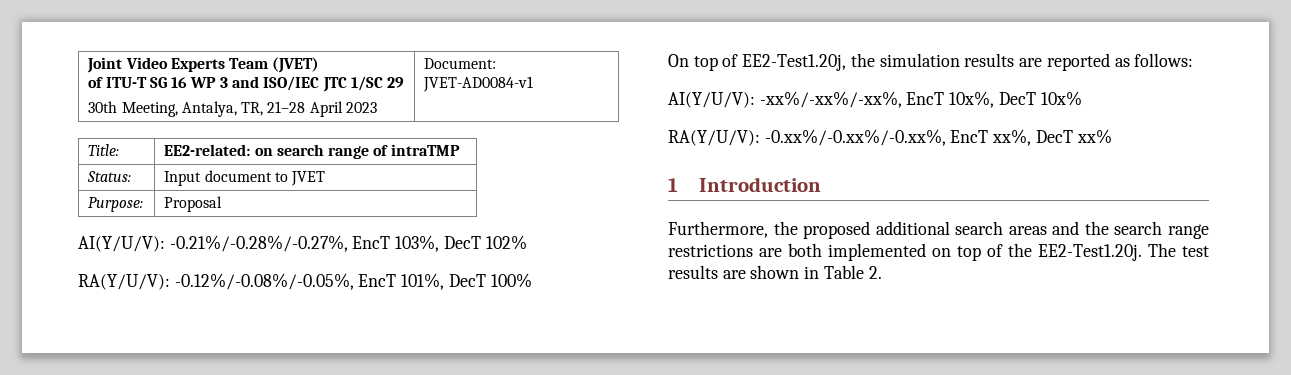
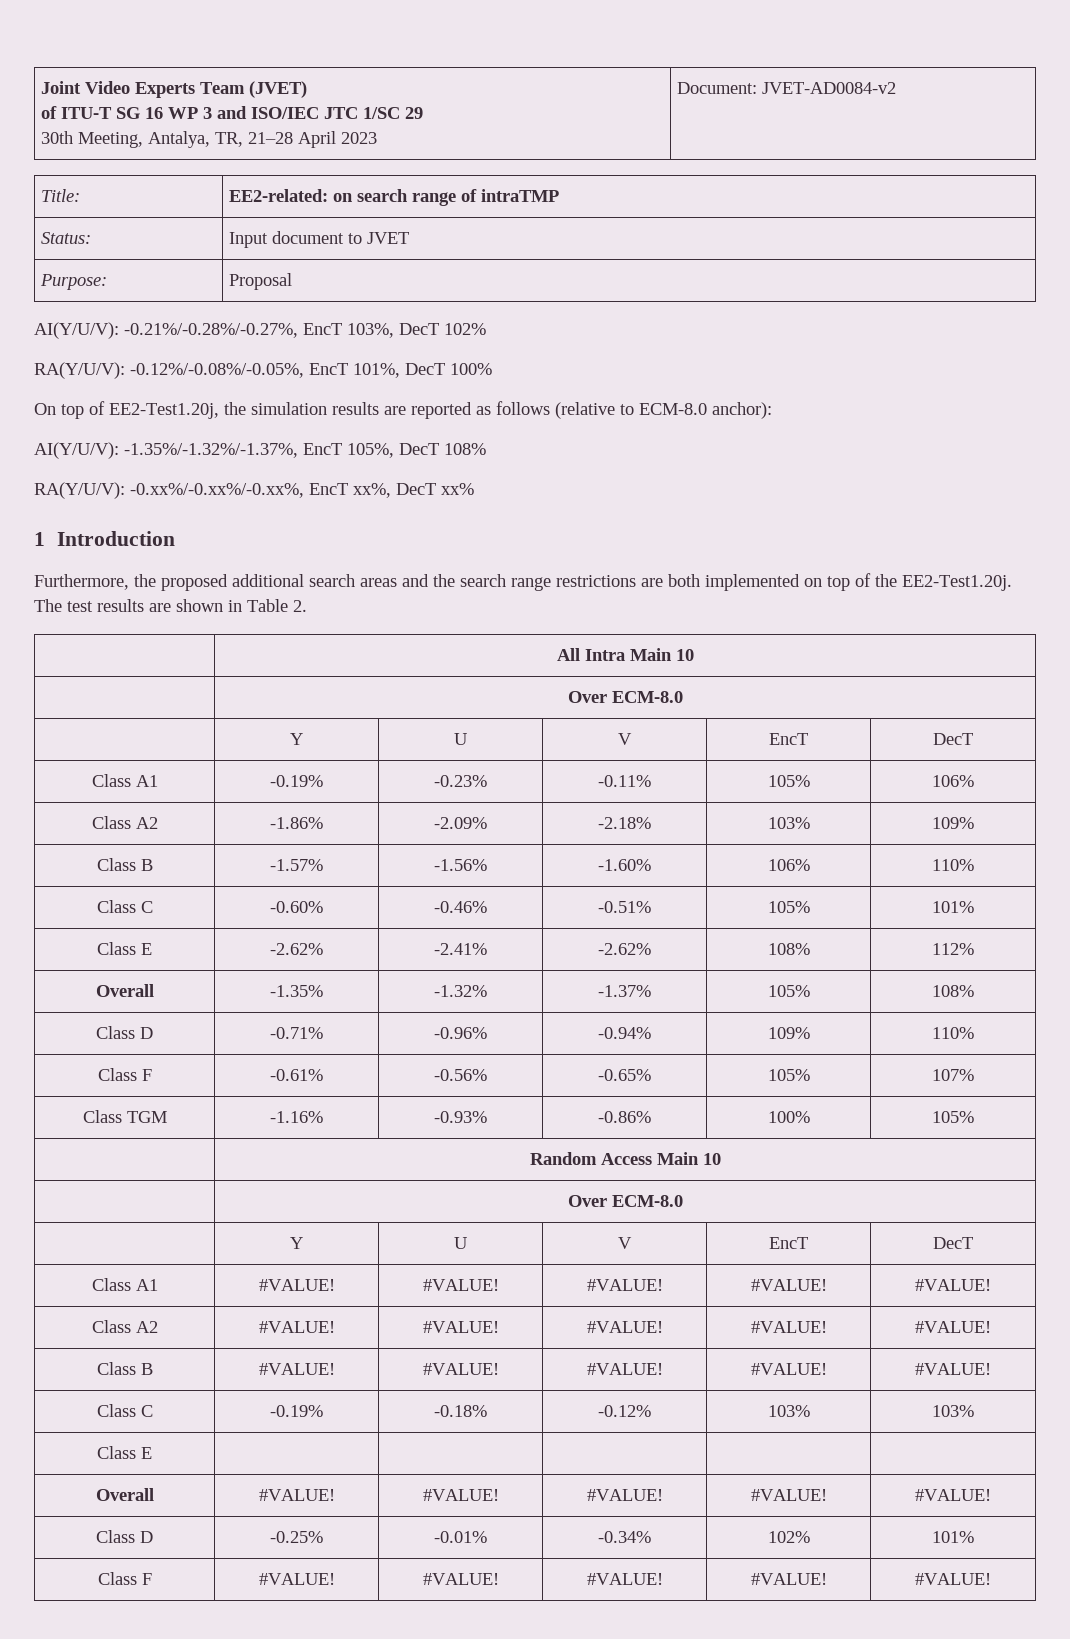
[423,76,534,92] JVET-AD0084-v1 -> [762,82,897,94] JVET-AD0084-v2
[1134,53,1194,67] [668,91,1082,108] follows: // AI(Y/U/V): -xx%/-xx%/-xx%, EncT 10x%, DecT 10x% -> [496,401,772,419] [34,442,486,459] follows (relative to ECM-8.0 anchor): // AI(Y/U/V): -1.35%/-1.32%/-1.37%, EncT 105%, DecT 108%
(882, 272) none -> [556,648,694,661] [567,691,683,703] [290,733,303,745] [454,733,467,745] [618,733,632,745] [769,733,808,745] [933,733,973,745] [91,774,158,787] [270,775,323,787] [434,775,487,787] [598,775,651,787] [767,775,810,787] [932,775,974,787] [91,816,158,829] [270,817,323,829] [434,817,487,829] [598,817,651,829] [767,817,810,829] [932,817,974,829] [96,858,153,871] [270,859,323,871] [434,859,487,871] [598,859,651,871] [767,859,810,871] [932,859,974,871] [96,900,153,913] [270,901,323,913] [434,901,487,913] [598,901,651,913] [767,901,810,913] [932,901,974,913] [97,942,152,955] [270,943,323,955] [434,943,487,955] [598,943,651,955] [767,943,810,955] [932,943,974,955] [95,984,154,997] [270,985,323,997] [434,985,487,997] [598,985,651,997] [767,985,810,997] [932,985,974,997] [96,1026,153,1039] [270,1027,323,1039] [434,1027,487,1039] [598,1027,651,1039] [767,1027,810,1039] [932,1027,974,1039] [97,1068,152,1081] [270,1069,323,1081] [434,1069,487,1081] [598,1069,651,1081] [767,1069,810,1081] [932,1069,974,1081] [82,1110,167,1123] [270,1111,323,1123] [434,1111,487,1123] [598,1111,651,1123] [767,1111,810,1123] [932,1111,974,1123] [529,1152,721,1165] [567,1195,683,1207] [290,1237,303,1249] [454,1237,467,1249] [618,1237,632,1249] [769,1237,808,1249] [933,1237,973,1249] [91,1278,158,1291] [258,1279,335,1291] [422,1279,499,1291] [586,1279,663,1291] [750,1279,827,1291] [915,1279,991,1291] [91,1320,158,1333] [258,1321,335,1333] [422,1321,499,1333] [586,1321,663,1333] [750,1321,827,1333] [915,1321,991,1333] [96,1362,153,1375] [258,1363,335,1375] [422,1363,499,1375] [586,1363,663,1375] [750,1363,827,1375] [915,1363,991,1375] [96,1404,153,1417] [270,1405,323,1417] [434,1405,487,1417] [598,1405,651,1417] [767,1405,810,1417] [932,1405,974,1417] [97,1446,152,1459] [95,1488,154,1501] [258,1489,335,1501] [422,1489,499,1501] [586,1489,663,1501] [750,1489,827,1501] [915,1489,991,1501] [96,1530,153,1543] [270,1531,323,1543] [434,1531,487,1543] [598,1531,651,1543] [767,1531,810,1543] [932,1531,974,1543] [97,1572,152,1585] [258,1573,335,1585] [422,1573,499,1585] [586,1573,663,1585] [750,1573,827,1585] [915,1573,991,1585] // | All Intra Main 10 // | Over ECM-8.0 // | Y | U | V | EncT | DecT // Class A1 | -0.19% | -0.23% | -0.11% | 105% | 106% // Class A2 | -1.86% | -2.09% | -2.18% | 103% | 109% // Class B | -1.57% | -1.56% | -1.60% | 106% | 110% // Class C | -0.60% | -0.46% | -0.51% | 105% | 101% // Class E | -2.62% | -2.41% | -2.62% | 108% | 112% // Overall | -1.35% | -1.32% | -1.37% | 105% | 108% // Class D | -0.71% | -0.96% | -0.94% | 109% | 110% // Class F | -0.61% | -0.56% | -0.65% | 105% | 107% // Class TGM | -1.16% | -0.93% | -0.86% | 100% | 105% // | Random Access Main 10 // | Over ECM-8.0 // | Y | U | V | EncT | DecT // Class A1 | #VALUE! | #VALUE! | #VALUE! | #VALUE! | #VALUE! // Class A2 | #VALUE! | #VALUE! | #VALUE! | #VALUE! | #VALUE! // Class B | #VALUE! | #VALUE! | #VALUE! | #VALUE! | #VALUE! // Class C | -0.19% | -0.18% | -0.12% | 103% | 103% // Class E | | | | | // Overall | #VALUE! | #VALUE! | #VALUE! | #VALUE! | #VALUE! // Class D | -0.25% | -0.01% | -0.34% | 102% | 101% // Class F | #VALUE! | #VALUE! | #VALUE! | #VALUE! | #VALUE!

